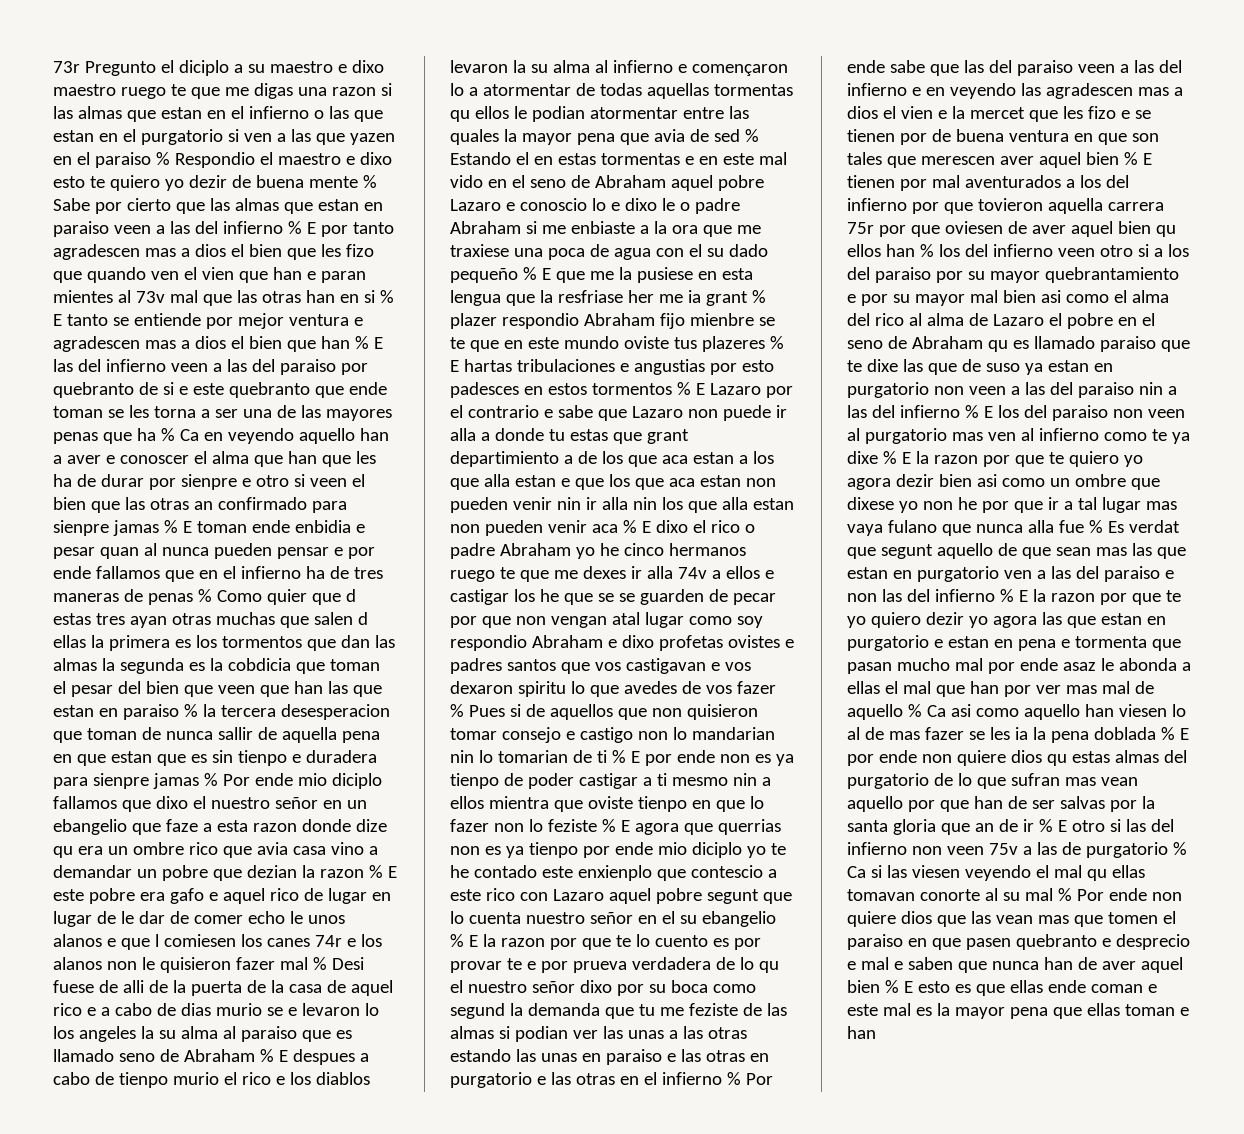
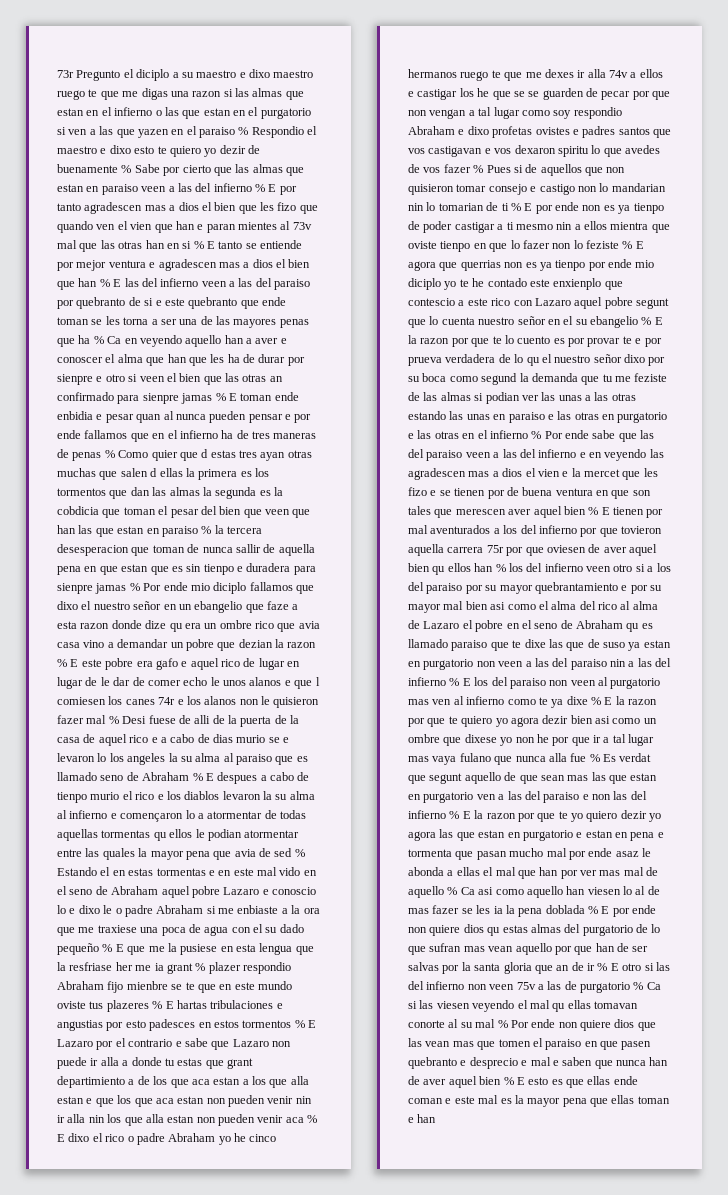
[255,175,358,188] buena mente -> [57,164,118,173] buenamente
[611,612,640,625] atal -> [468,107,492,116] a tal

